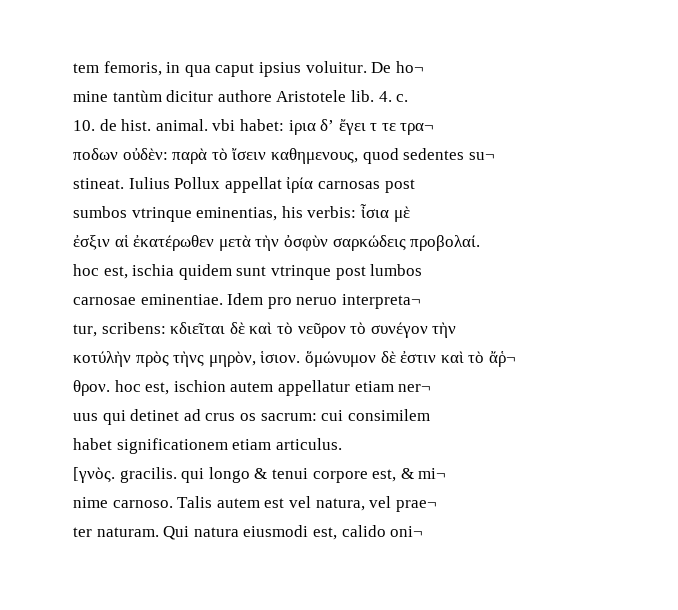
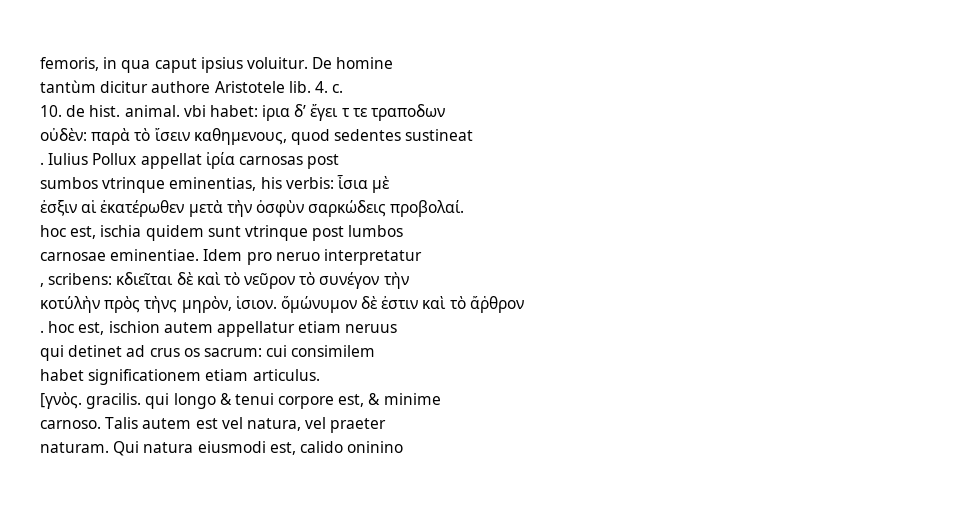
[73,63,99,73] tem -> (40, 64) none
[395,61,424,73] [73,91,108,102] ho¬ // mine -> [336,57,394,69] homine //
[400,123,435,135] [73,148,118,160] τρα¬ // ποδων -> [371,104,446,121] τραποδων //
[468,152,495,160] [73,178,124,189] su¬ // stineat. -> [405,129,474,141] [40,162,44,165] sustineat // .
[341,294,421,309] [73,324,97,337] interpreta¬ // tur, -> [323,249,422,265] [40,283,44,287] interpretatur // ,
[488,351,516,367] [73,380,110,396] ἄῥ¬ // θρον. -> [469,296,524,313] [40,330,44,333] ἄῥθρον // .
[398,384,432,392] [73,413,98,421] ner¬ // uus -> [345,324,398,333] neruus //
[418,468,447,479] [73,497,108,508] mi¬ // nime -> [383,393,441,405] minime //
[395,500,437,512] [73,527,92,537] prae¬ // ter -> [330,418,387,433] praeter //
[390,526,424,537] oni¬ -> [347,441,404,453] oninino

